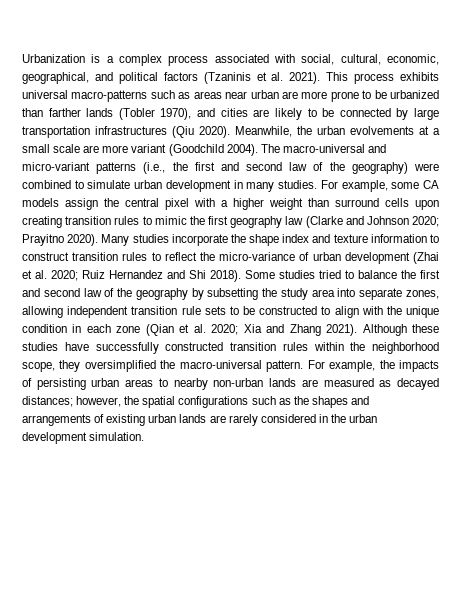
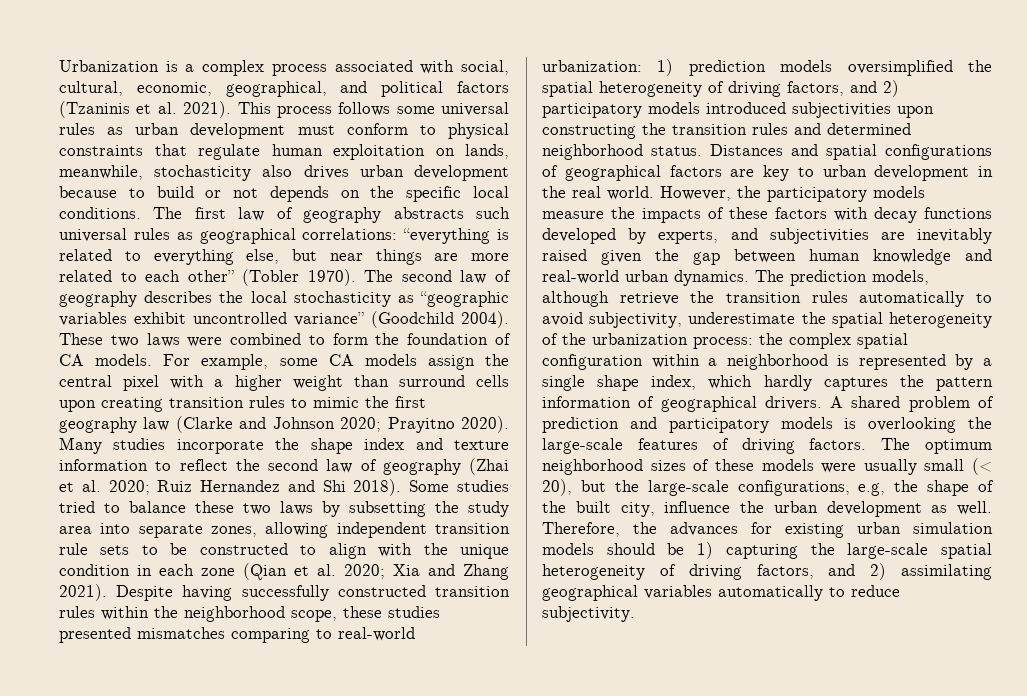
[399,72,439,81] [22,90,440,102] [22,108,440,120] [22,126,440,138] [22,144,386,156] [22,162,440,174] [22,180,318,192] exhibits universal macro-patterns such as areas near urban are more prone to be urbanized than farther lands (Tobler 1970), and cities are likely to be connected by large transportation infrastructures (Qiu 2020). Meanwhile, the urban evolvements at a small scale are more variant (Goodchild 2004). The macro-universal and micro-variant patterns (i.e., the first and second law of the geography) were combined to simulate urban development in many studies. -> [338,102,509,116] [59,123,510,139] [59,144,509,160] [59,165,509,181] [59,186,509,202] [59,207,510,223] [59,228,509,244] [59,249,509,265] [59,269,511,286] [59,291,509,307] [59,311,509,328] [59,333,511,347] [59,354,153,366] follows some universal rules as urban development must conform to physical constraints that regulate human exploitation on lands, meanwhile, stochasticity also drives urban development because to build or not depends on the specific local conditions. The first law of geography abstracts such universal rules as geographical correlations: “everything is related to everything else, but near things are more related to each other” (Tobler 1970). The second law of geography describes the local stochasticity as “geographic variables exhibit uncontrolled variance” (Goodchild 2004). These two laws were combined to form the foundation of CA models.
[22,252,410,264] construct transition rules to reflect the micro-variance of urban development -> [179,459,461,475] reflect the second law of geography
[401,270,440,279] [22,288,188,300] the first and second law of the geography -> [195,501,313,515] these two laws
[362,324,439,336] [22,342,89,351] Although these studies have -> [116,585,233,601] Despite having
[59,360,439,372] [22,378,440,390] [22,396,369,408] [22,414,378,426] [22,432,145,444] they oversimplified the macro-universal pattern. For example, the impacts of persisting urban areas to nearby non-urban lands are measured as decayed distances; however, the spatial configurations such as the shapes and arrangements of existing urban lands are rarely considered in the urban development simulation. -> [343,606,440,618] [59,627,415,643] [542,59,992,76] [542,80,899,97] [542,102,934,118] [542,123,911,139] [542,144,992,160] [542,165,993,181] [542,186,925,202] [542,207,992,223] [542,228,992,244] [542,249,992,265] [542,270,929,286] [542,291,992,307] [542,312,992,328] [542,333,908,349] [542,354,992,370] [542,375,993,391] [542,396,994,412] [542,417,992,433] [542,438,992,454] [542,458,992,475] [542,479,994,496] [542,501,992,517] [542,522,993,538] [542,542,992,559] [542,563,992,580] [542,585,900,601] [542,606,635,622] these studies presented mismatches comparing to real-world urbanization: 1) prediction models oversimplified the spatial heterogeneity of driving factors, and 2) participatory models introduced subjectivities upon constructing the transition rules and determined neighborhood status. Distances and spatial configurations of geographical factors are key to urban development in the real world. However, the participatory models measure the impacts of these factors with decay functions developed by experts, and subjectivities are inevitably raised given the gap between human knowledge and real-world urban dynamics. The prediction models, although retrieve the transition rules automatically to avoid subjectivity, underestimate the spatial heterogeneity of the urbanization process: the complex spatial configuration within a neighborhood is represented by a single shape index, which hardly captures the pattern information of geographical drivers. A shared problem of prediction and participatory models is overlooking the large-scale features of driving factors. The optimum neighborhood sizes of these models were usually small (< 20), but the large-scale configurations, e.g, the shape of the built city, influence the urban development as well. Therefore, the advances for existing urban simulation models should be 1) capturing the large-scale spatial heterogeneity of driving factors, and 2) assimilating geographical variables automatically to reduce subjectivity.

